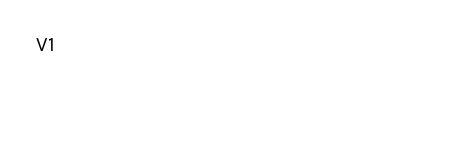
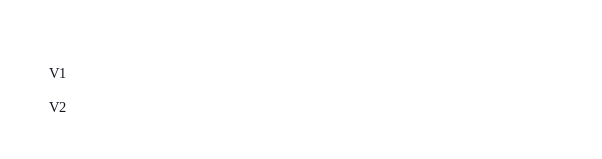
(55, 44) none -> [49,102,66,112] // V2

